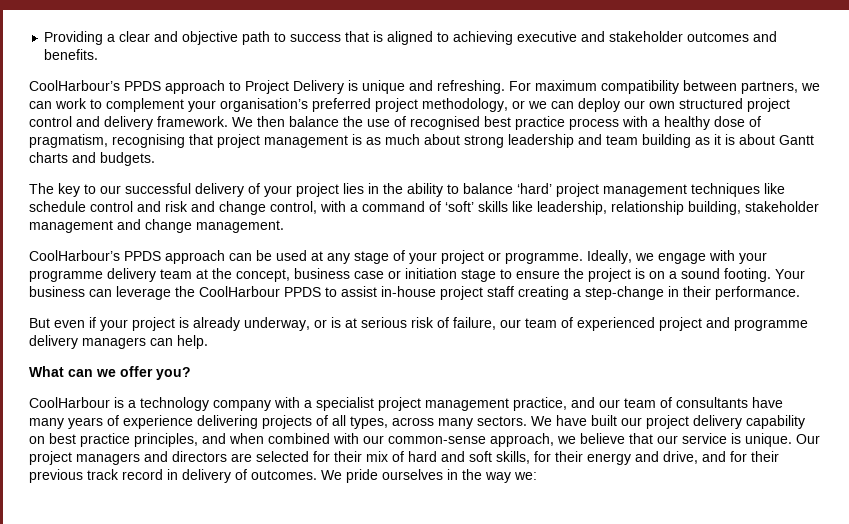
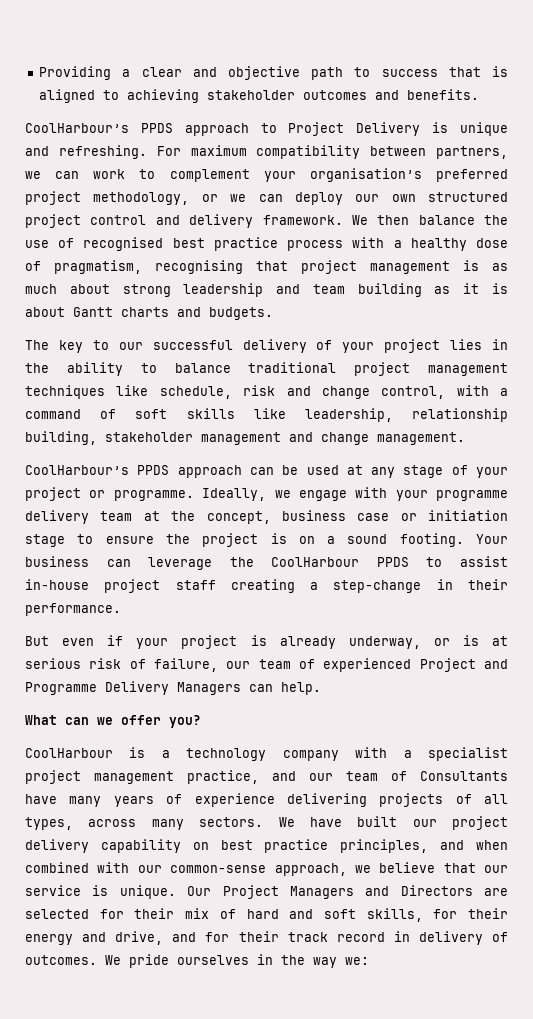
[517,31,606,42] executive and -> (200, 96) none
[517,183,552,194] ‘hard’ -> [248,362,337,373] traditional
[29,201,161,212] schedule control and -> [159,386,232,399] schedule,
[445,201,474,212] ‘soft’ -> [135,409,168,419] soft
[659,317,808,331] [29,335,146,349] project and programme delivery managers -> [419,658,508,672] [25,681,241,695] Project and Programme Delivery Managers
[676,397,748,408] consultants -> [420,771,508,781] Consultants
[29,451,227,465] project managers and directors -> [222,885,473,899] Project Managers and Directors
[29,469,83,483] previous -> (279, 936) none

